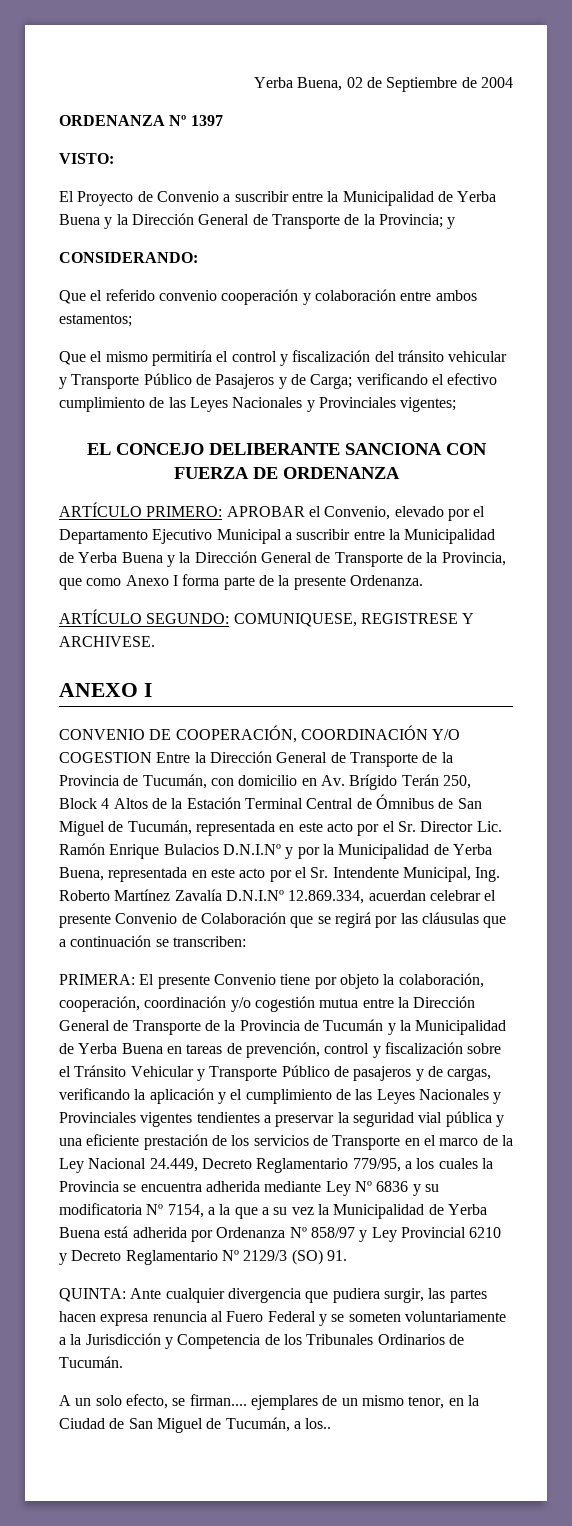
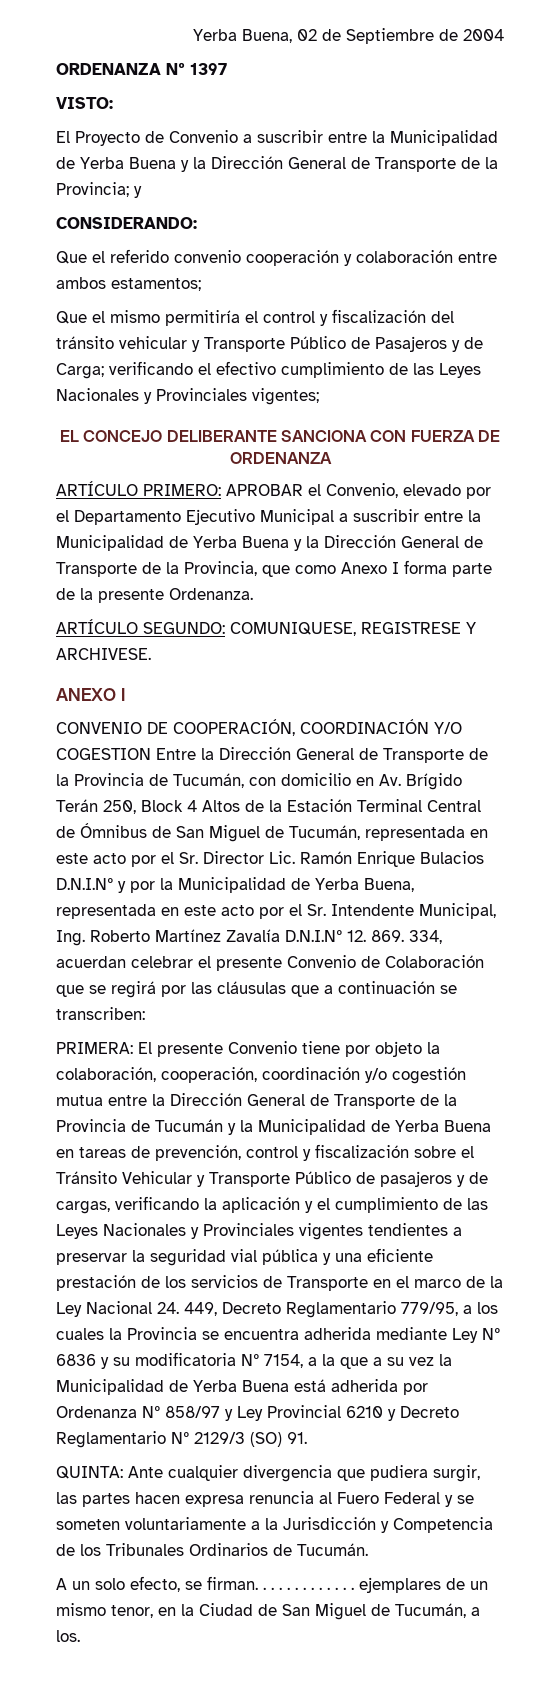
[288,890,365,904] 12.869.334, -> [347,930,442,944] 12. 869. 334,
[149,1158,198,1172] 24.449, -> [157,1302,217,1316] 24. 449,
[189,1394,247,1406] firman.... -> [207,1576,354,1590] firman. . . . . . . . . . . . .
[305,1418,332,1429] los.. -> [56,1630,80,1642] los.

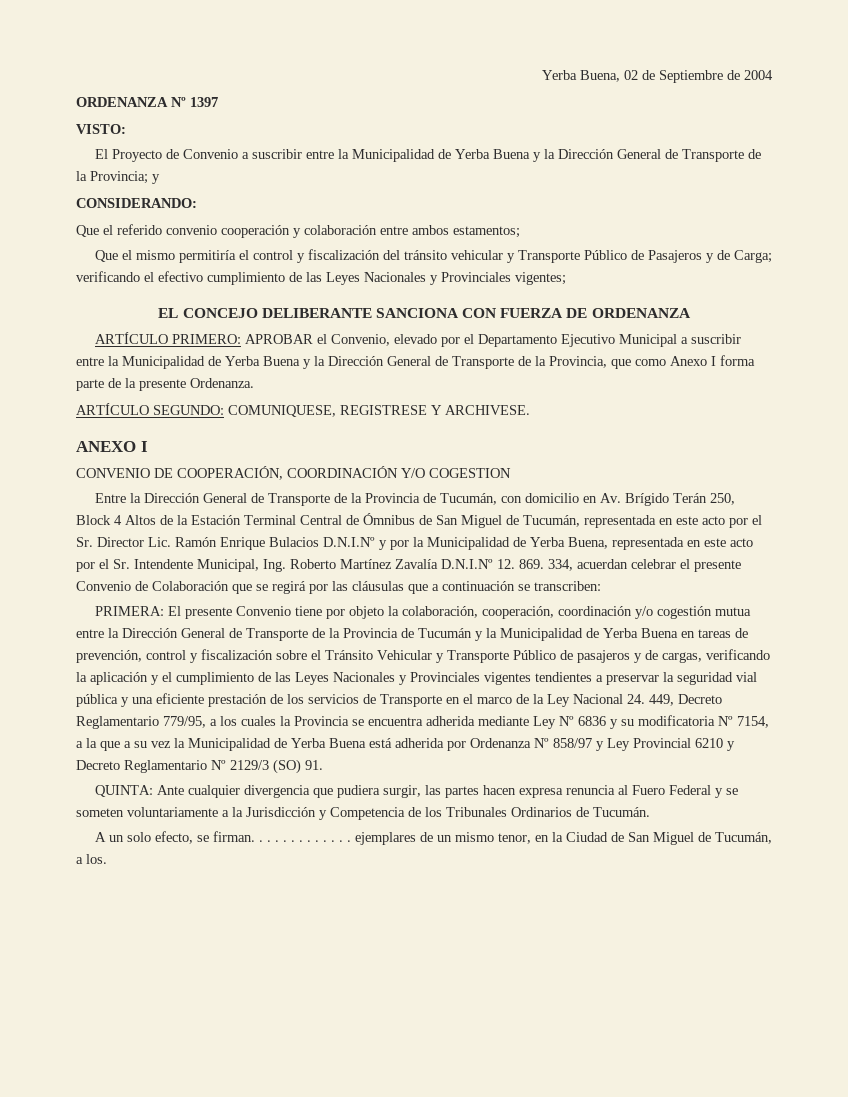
(151, 754) none -> (511, 473) //

